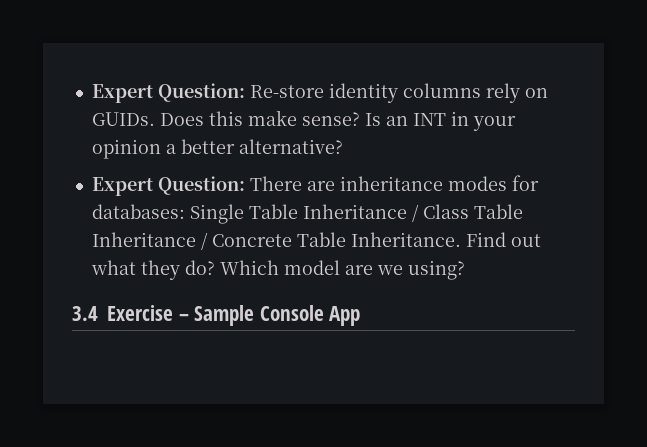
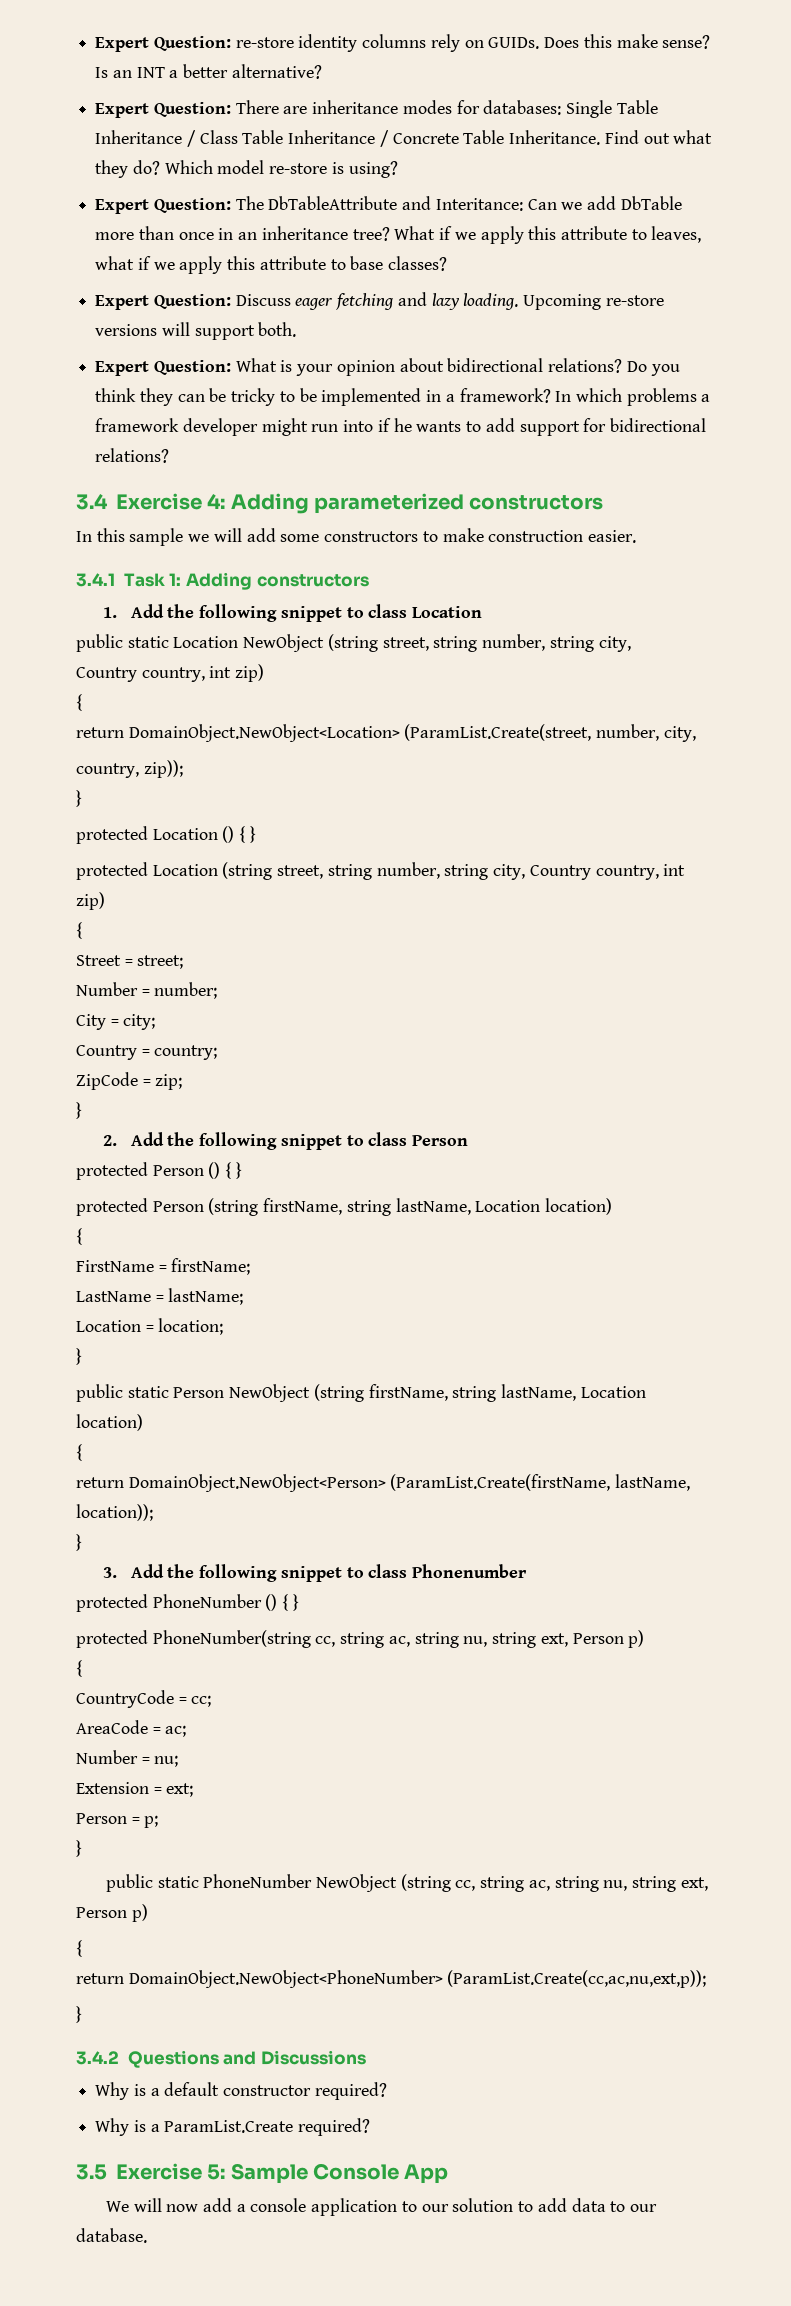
[91,83,324,103] Expert Question: Re-store -> [95,36,294,52] Expert Question: re-store
[450,111,516,131] [91,139,161,159] in your opinion -> (165, 72) none
[344,260,465,280] [72,305,361,326] are we using? // 3.4 Exercise – Sample Console App -> [269,161,398,178] [95,196,682,214] [95,226,702,244] [95,256,448,274] [95,292,664,310] [95,322,297,340] [95,358,680,376] [95,388,711,406] [95,418,706,436] [95,448,170,463] [76,493,604,514] [76,528,636,546] [76,572,369,590] [103,604,482,622] [76,634,631,652] [76,664,265,682] [76,694,82,711] [76,724,696,742] [76,760,183,778] [76,790,82,807] [76,826,256,844] [76,862,686,880] [76,892,105,910] [76,922,82,939] [76,955,184,969] [76,982,218,999] [76,1014,156,1030] [76,1045,218,1060] [76,1072,183,1090] [76,1102,82,1119] [103,1132,468,1150] [76,1162,242,1180] [76,1198,613,1216] [76,1228,82,1245] [76,1258,251,1275] [76,1288,244,1305] [76,1318,224,1335] [76,1348,82,1365] [76,1384,646,1402] [76,1414,143,1431] [76,1444,82,1461] [76,1474,691,1492] [76,1504,153,1521] [76,1534,82,1551] [103,1564,527,1582] [76,1594,299,1612] [76,1630,645,1648] [76,1660,82,1677] [76,1690,212,1708] [76,1720,187,1737] [76,1750,179,1767] [76,1782,194,1797] [76,1813,159,1828] [76,1840,82,1857] [105,1874,708,1892] [76,1904,148,1922] [76,1940,82,1957] [76,1970,707,1988] [76,2006,82,2023] [76,2050,366,2068] [95,2082,387,2100] [95,2118,371,2136] [76,2163,449,2184] [105,2198,657,2216] [76,2228,147,2243] re-store is using? // Expert Question: The DbTableAttribute and Interitance: Can we add DbTable more than once in an inheritance tree? What if we apply this attribute to leaves, what if we apply this attribute to base classes? // Expert Question: Discuss eager fetching and lazy loading. Upcoming re-store versions will support both. // Expert Question: What is your opinion about bidirectional relations? Do you think they can be tricky to be implemented in a framework? In which problems a framework developer might run into if he wants to add support for bidirectional relations? // 3.4 Exercise 4: Adding parameterized constructors // In this sample we will add some constructors to make construction easier. // 3.4.1 Task 1: Adding constructors // 1. Add the following snippet to class Location // public static Location NewObject (string street, string number, string city, // Country country, int zip) // { // return DomainObject.NewObject<Location> (ParamList.Create(street, number, city, // country, zip)); // } // protected Location () { } // protected Location (string street, string number, string city, Country country, int zip) // { // Street = street; // Number = number; // City = city; // Country = country; // ZipCode = zip; // } // 2. Add the following snippet to class Person // protected Person () { } // protected Person (string firstName, string lastName, Location location) // { // FirstName = firstName; // LastName = lastName; // Location = location; // } // public static Person NewObject (string firstName, string lastName, Location location) // { // return DomainObject.NewObject<Person> (ParamList.Create(firstName, lastName, location)); // } // 3. Add the following snippet to class Phonenumber // protected PhoneNumber () { } // protected PhoneNumber(string cc, string ac, string nu, string ext, Person p) // { // CountryCode = cc; // AreaCode = ac; // Number = nu; // Extension = ext; // Person = p; // } // public static PhoneNumber NewObject (string cc, string ac, string nu, string ext, Person p) // { // return DomainObject.NewObject<PhoneNumber> (ParamList.Create(cc,ac,nu,ext,p)); // } // 3.4.2 Questions and Discussions // Why is a default constructor required? // Why is a ParamList.Create required? // 3.5 Exercise 5: Sample Console App // We will now add a console application to our solution to add data to our database.

